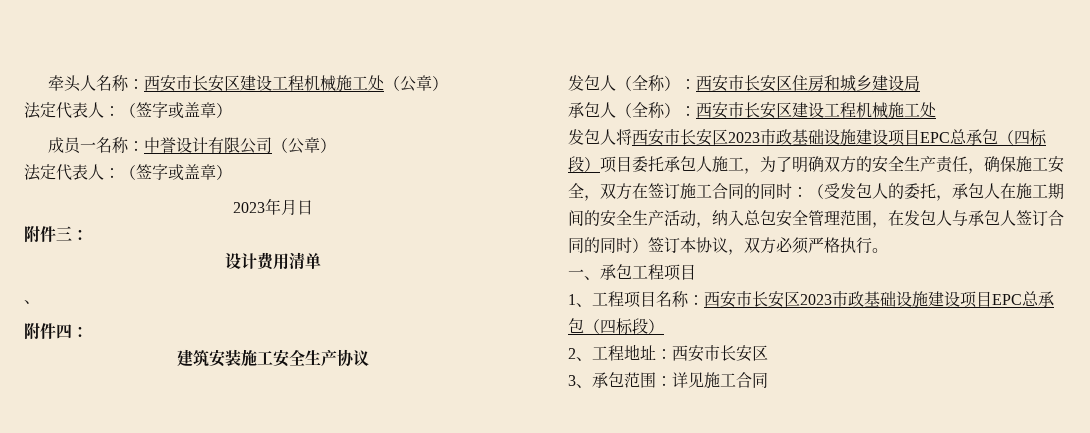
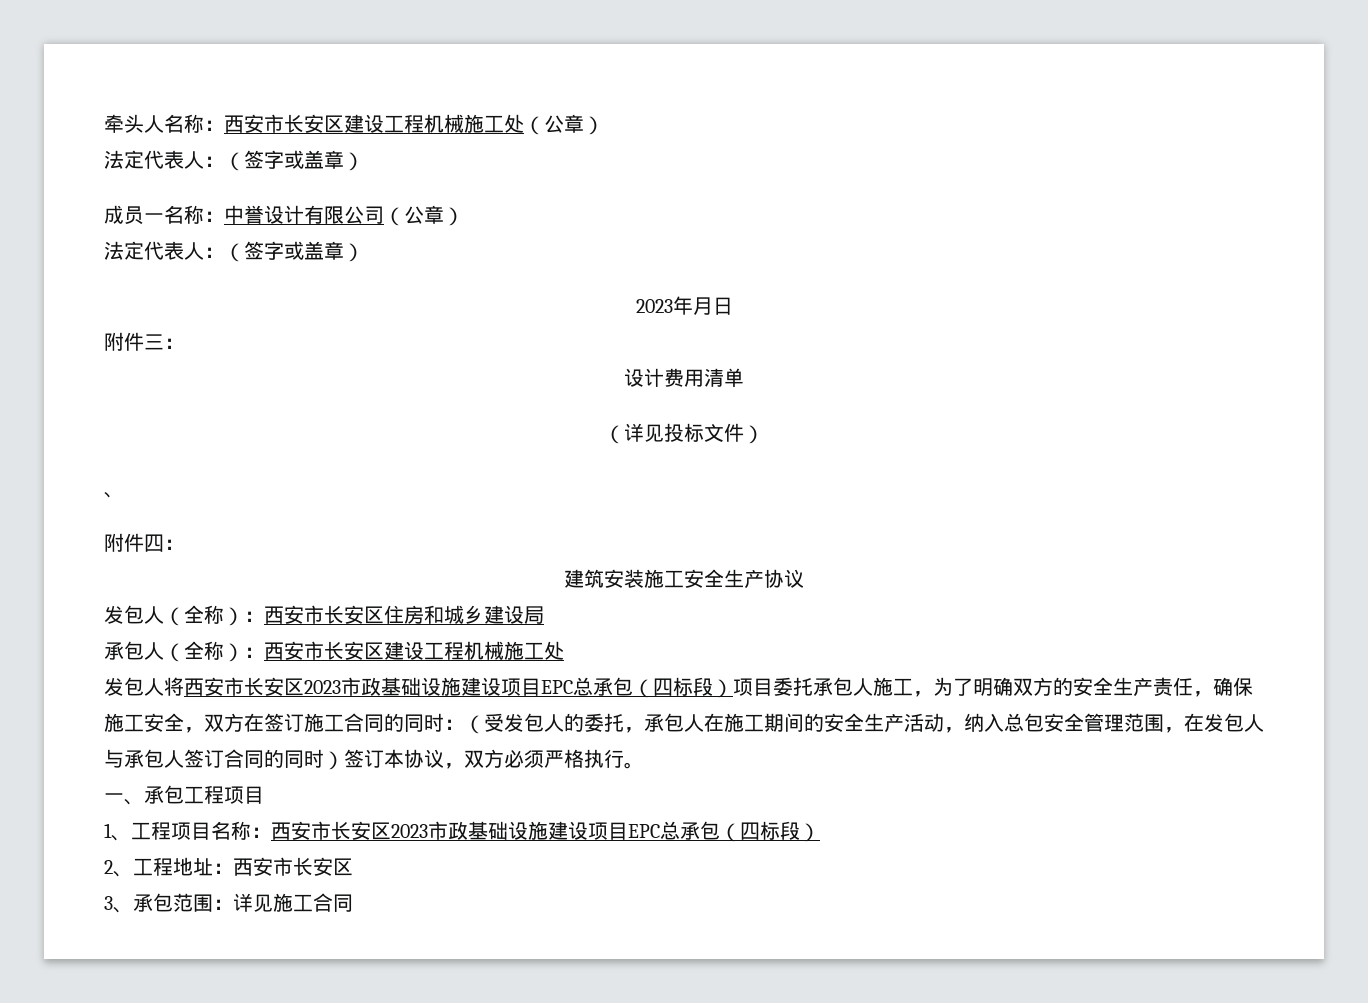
(321, 261) none -> [604,423,764,444] // （详见投标文件）

